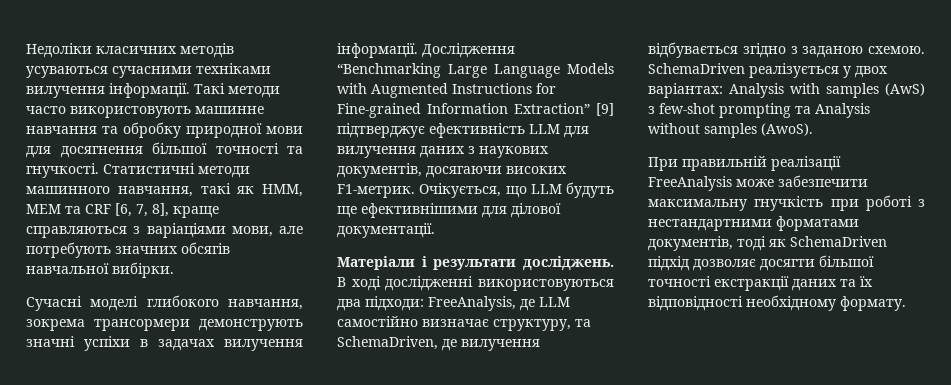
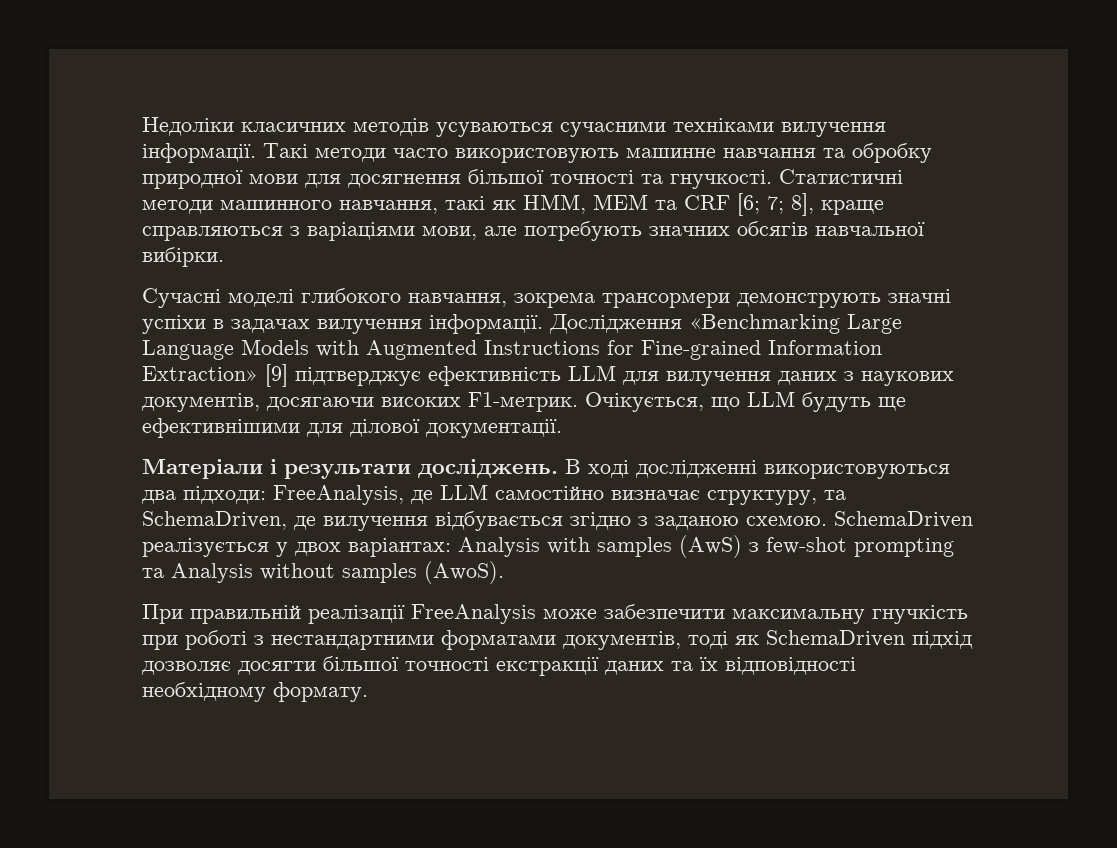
[115,203,148,217] [6, 7, -> [737,193,784,216] [6; 7;
[337,63,441,78] “Benchmarking -> [689,314,840,334] «Benchmarking
[514,103,590,114] Extraction” -> [142,366,258,381] Extraction»

